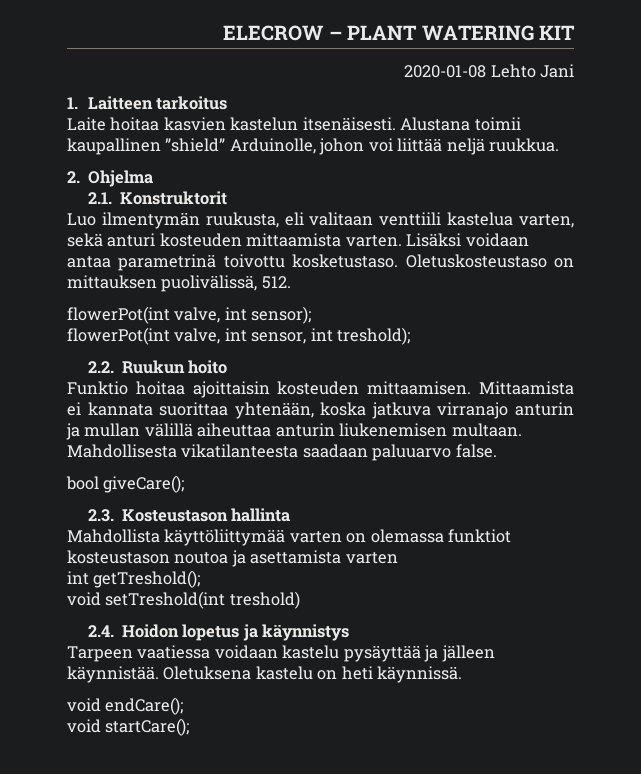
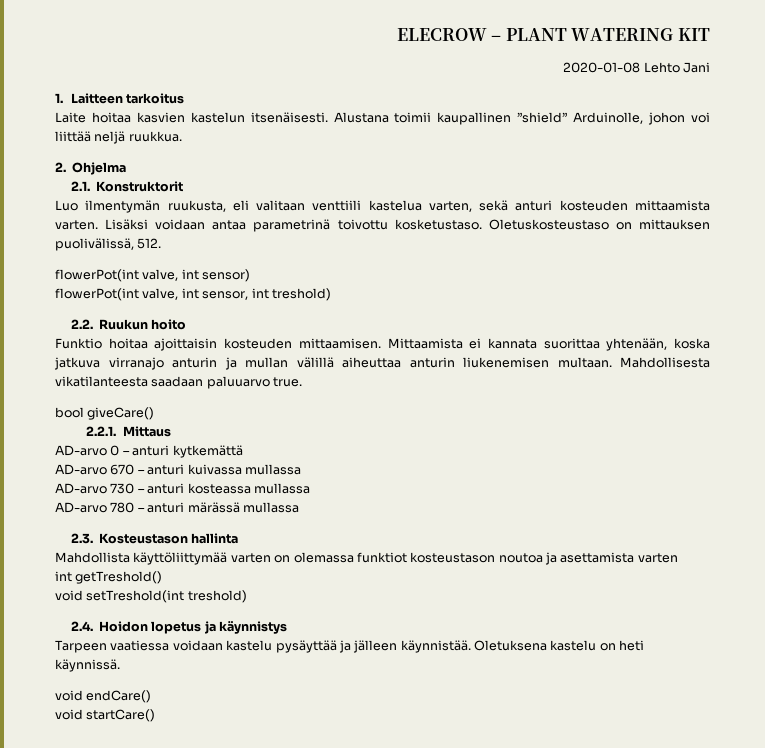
[251,306,312,324] sensor); -> [202,269,251,282] sensor)
[337,327,411,345] treshold); -> [271,288,331,301] treshold)
[455,444,497,458] false. -> [273,377,303,387] true.
[103,475,185,493] giveCare(); -> [87,407,155,420] [86,426,171,437] [55,445,243,458] [55,464,301,475] [55,483,310,494] [55,502,299,513] giveCare() // 2.2.1. Mittaus // AD-arvo 0 – anturi kytkemättä // AD-arvo 670 – anturi kuivassa mullassa // AD-arvo 730 – anturi kosteassa mullassa // AD-arvo 780 – anturi märässä mullassa
[93,570,201,588] getTreshold(); -> [75,571,163,584] getTreshold()
[105,697,184,715] [67,718,190,736] endCare(); // void startCare(); -> [86,690,152,703] [55,709,156,722] endCare() // void startCare()

